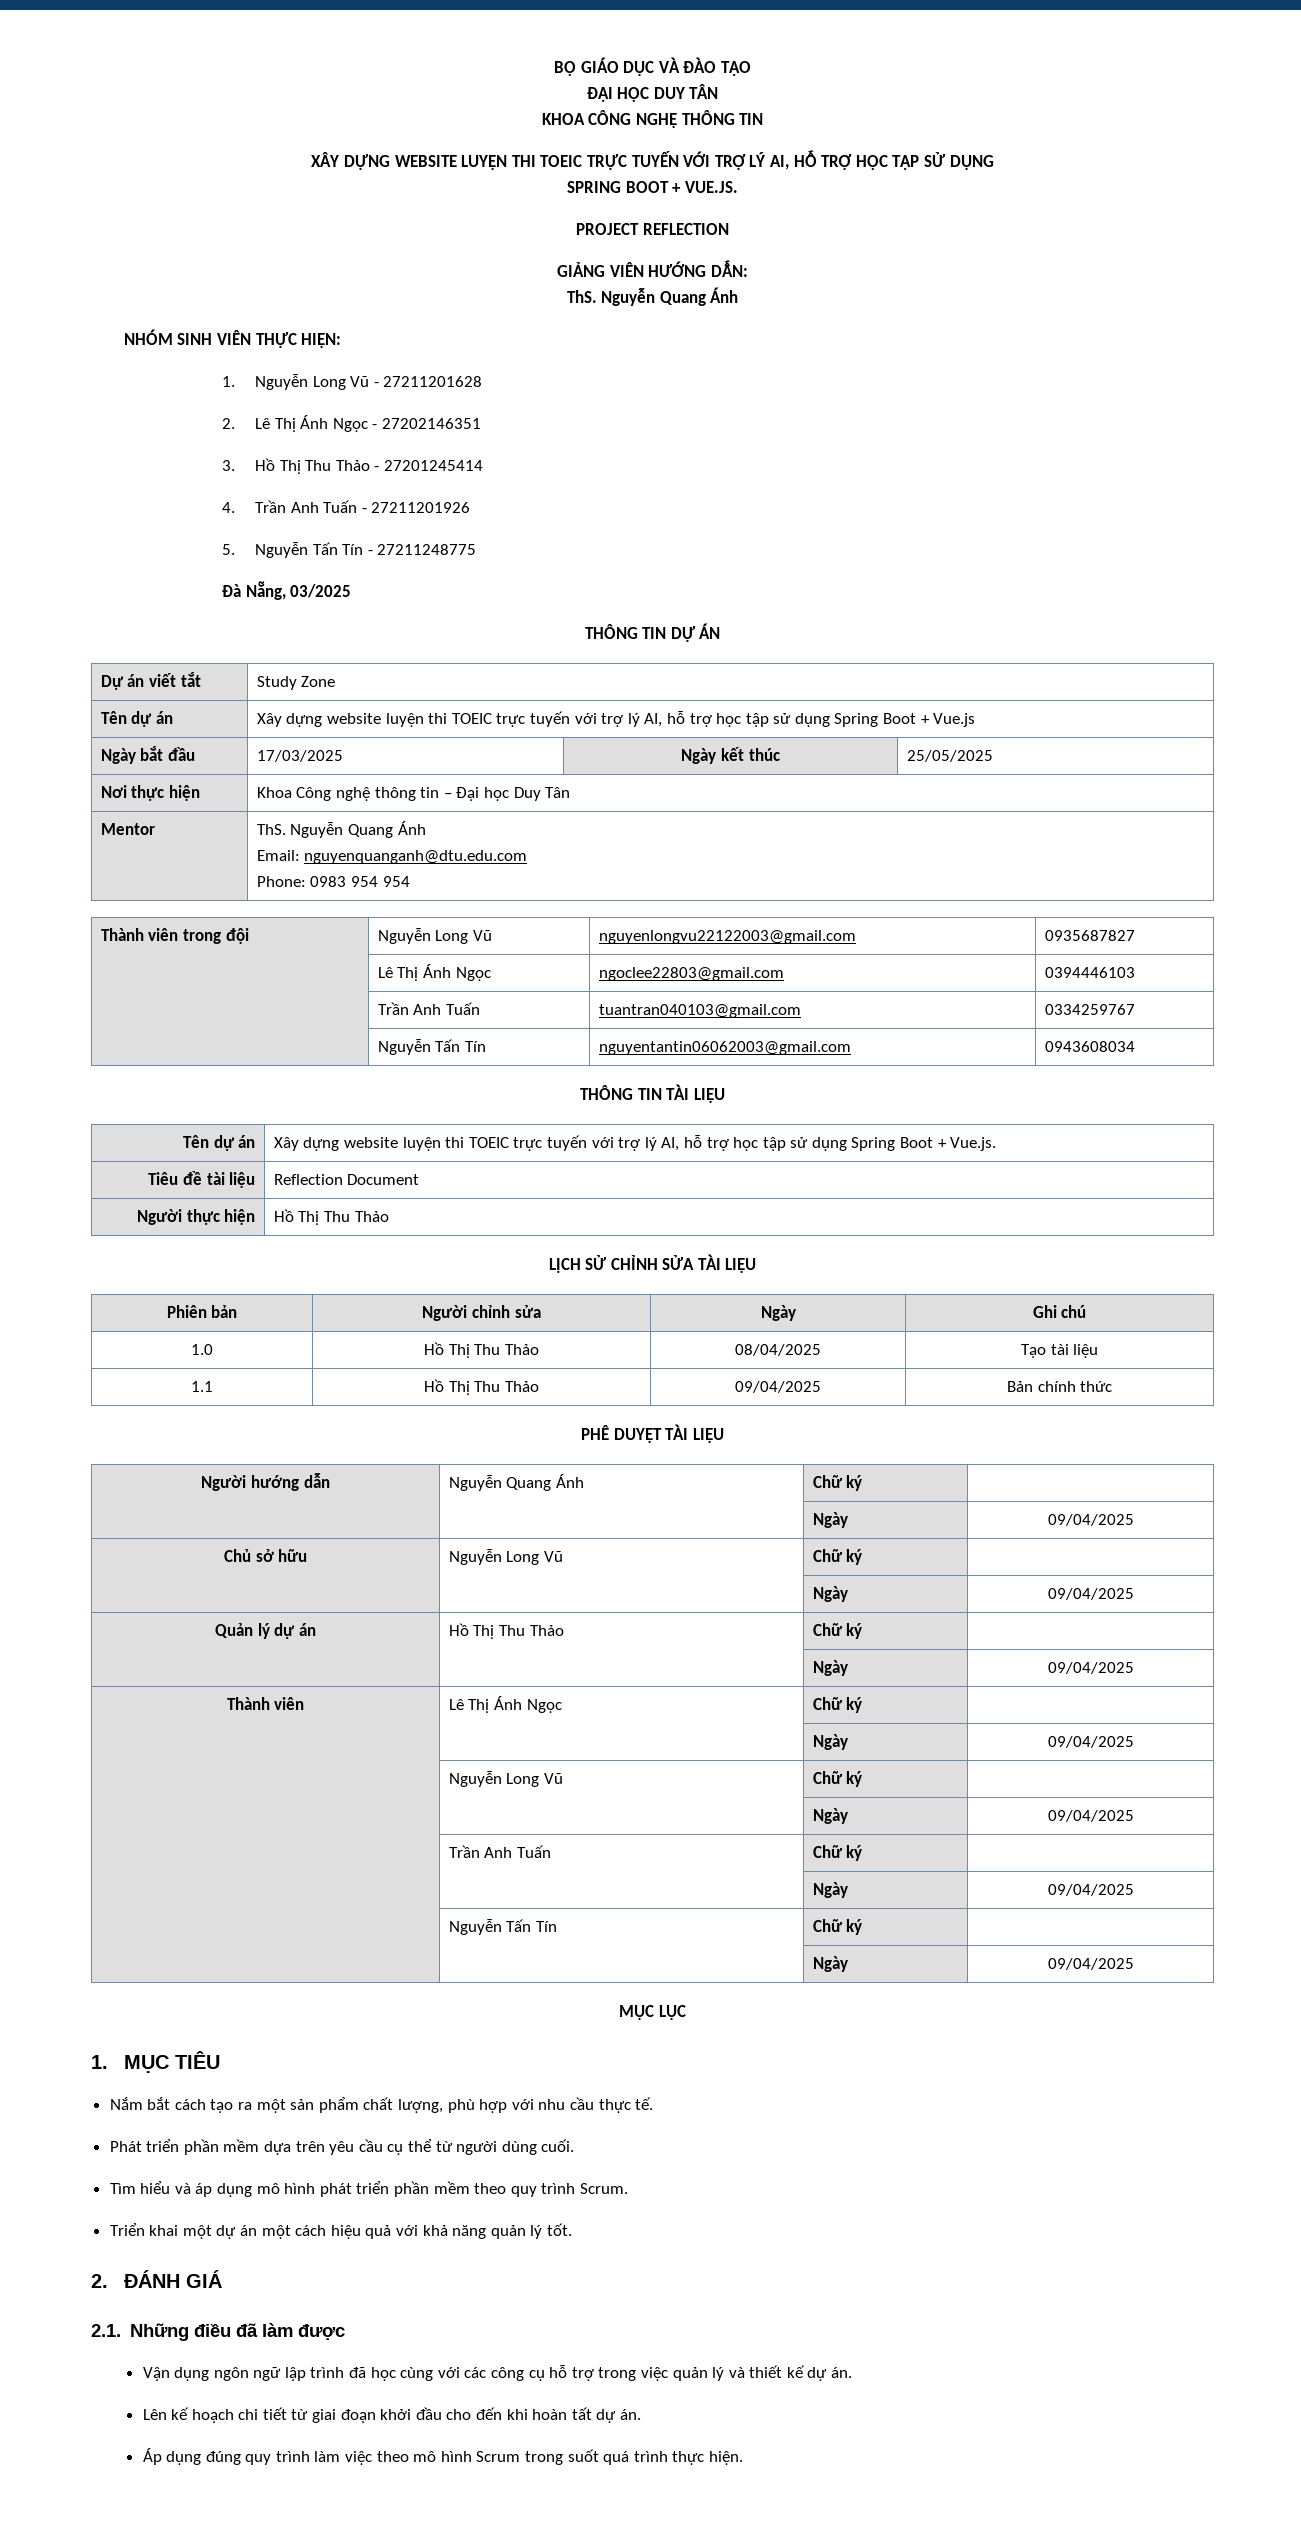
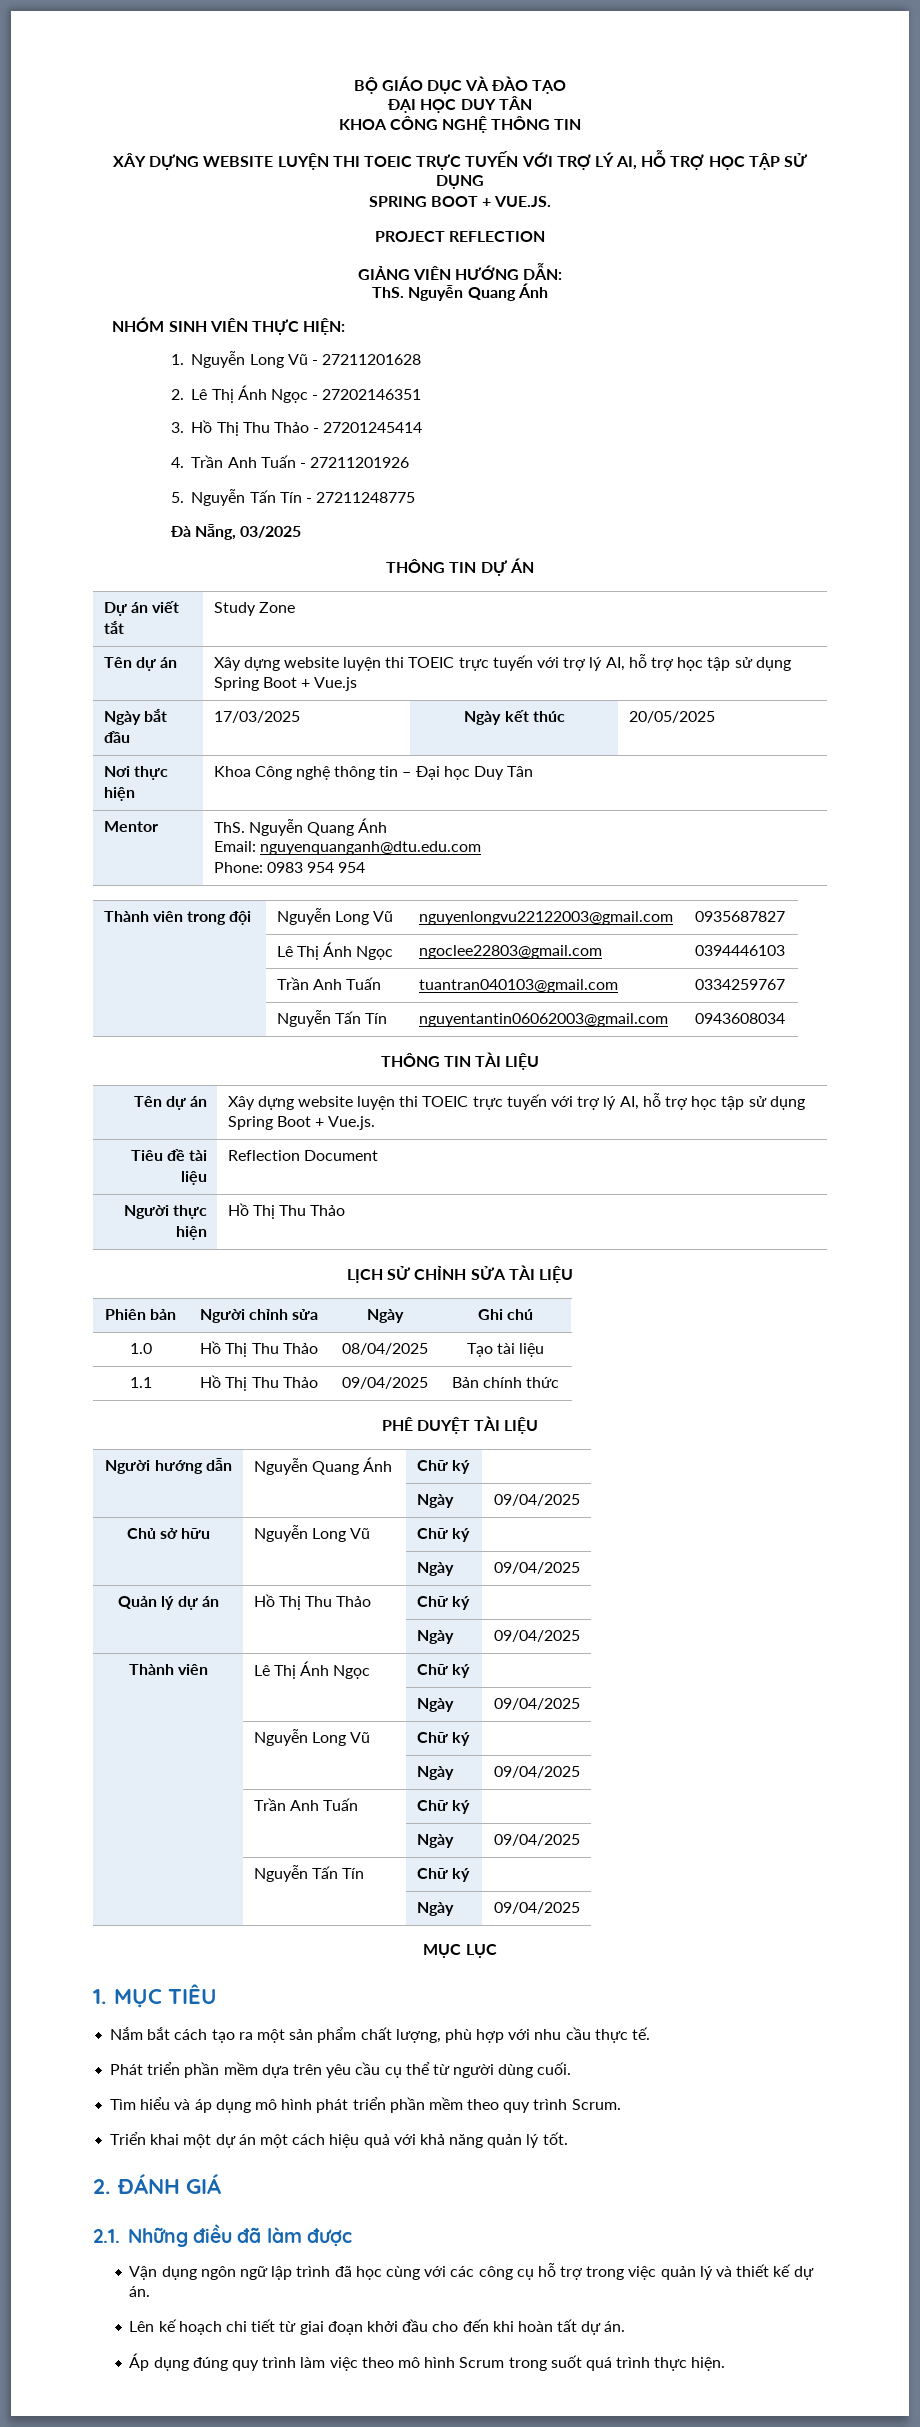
[906,750,993,762] 25/05/2025 -> [628,711,715,723] 20/05/2025

